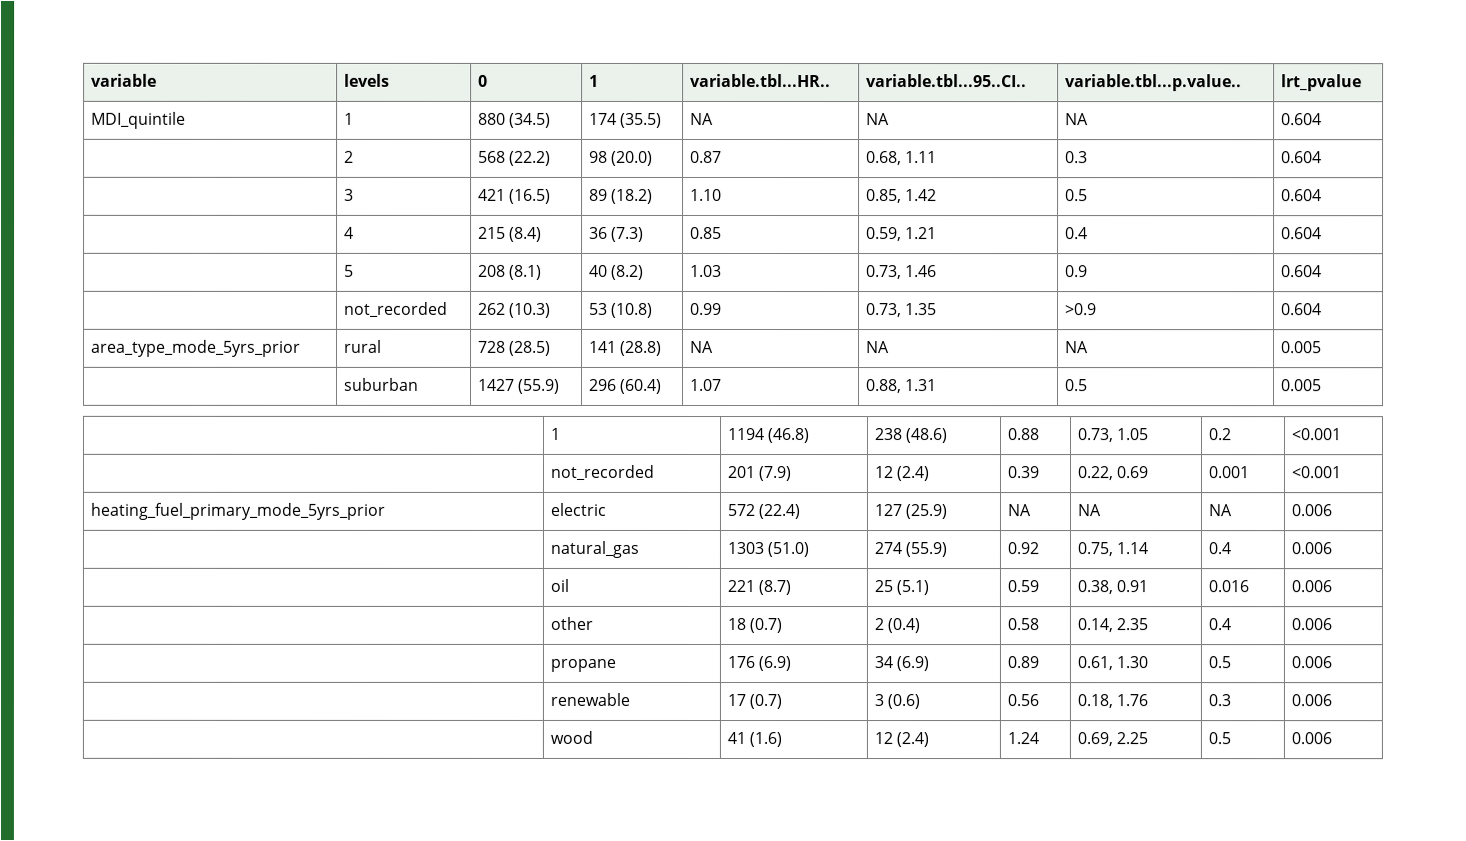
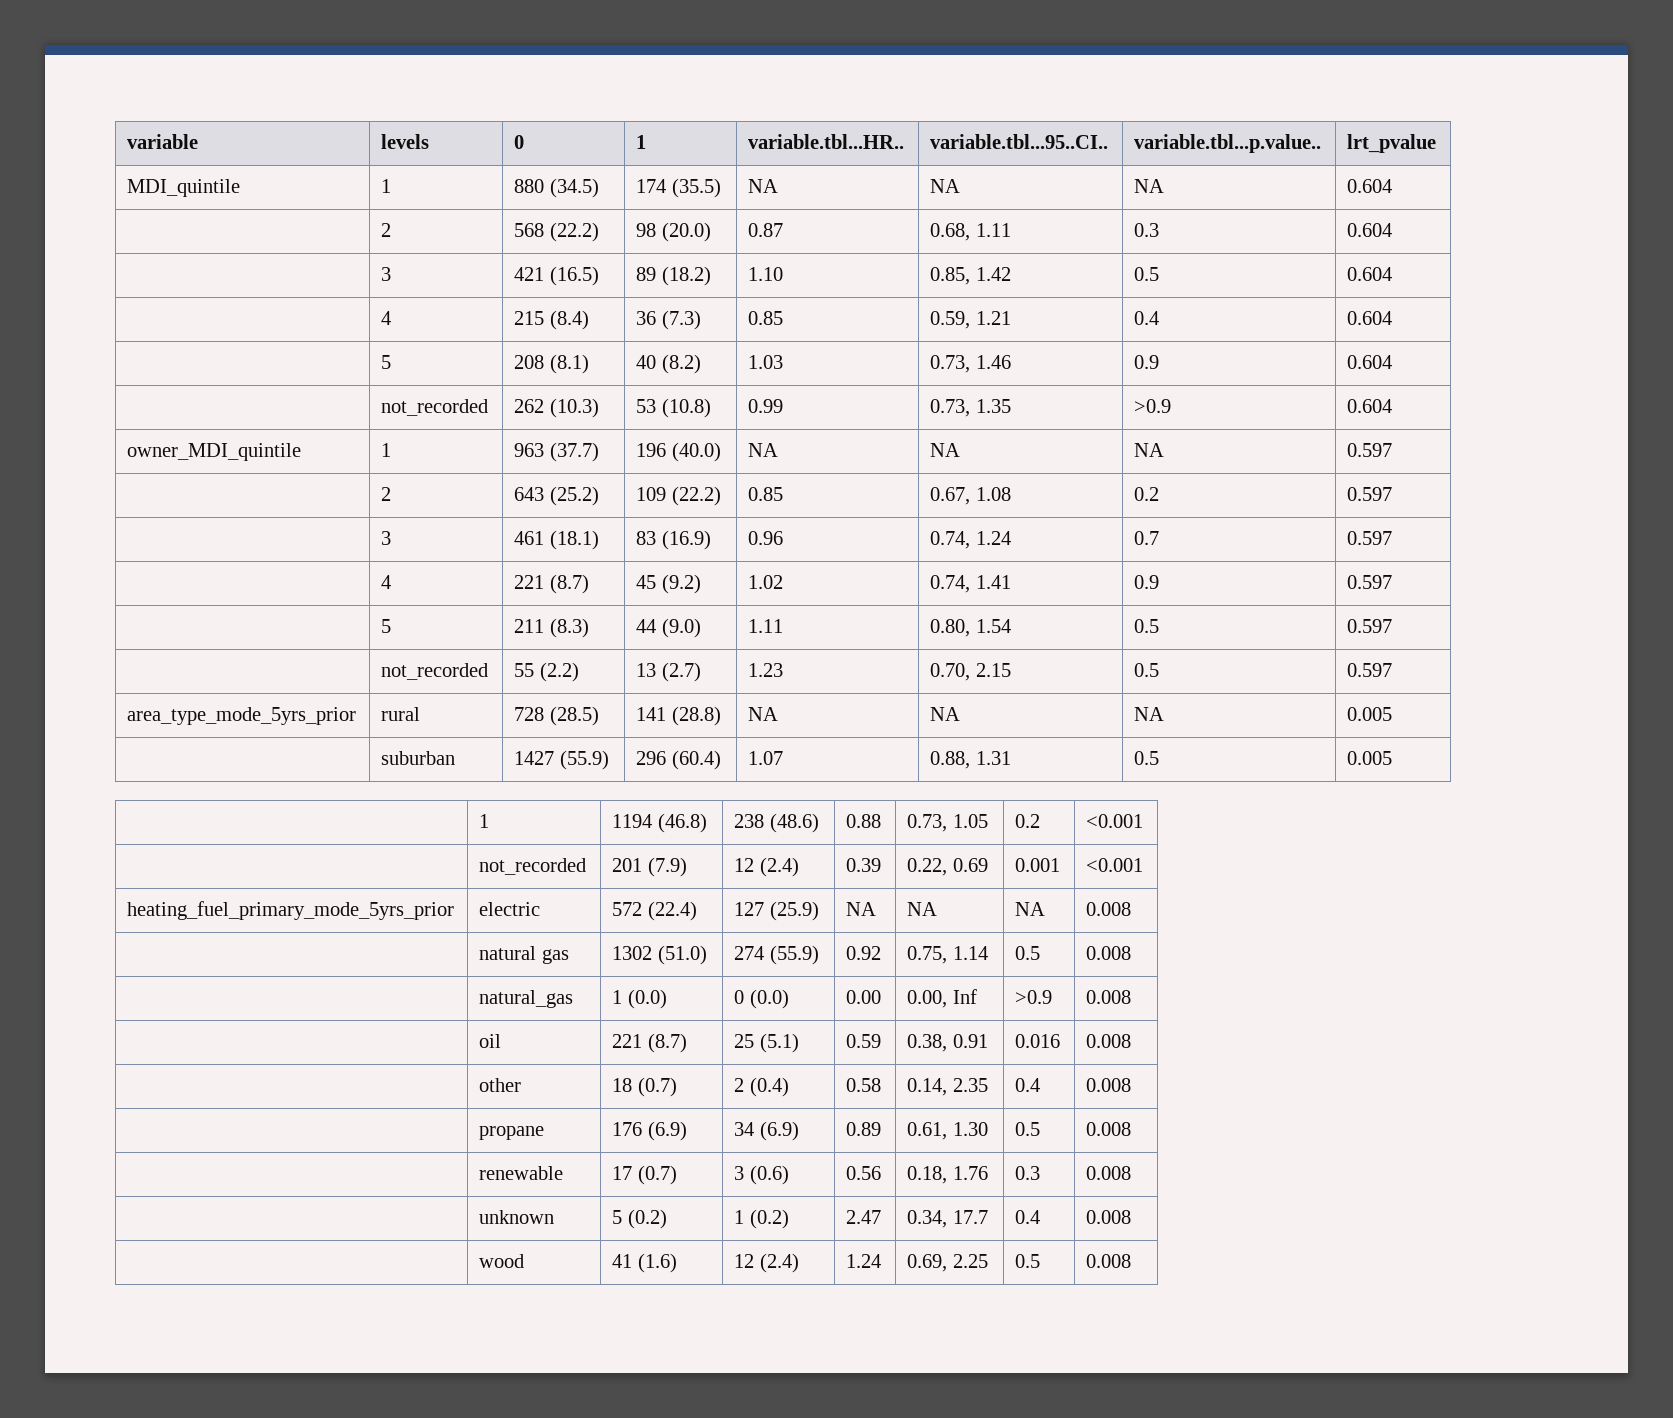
(1322, 309) none -> [127,443,302,461] [381,443,392,457] [514,442,599,462] [636,442,721,462] [748,443,779,457] [930,443,961,457] [1134,443,1165,457] [1347,443,1393,457] [381,487,392,501] [514,486,599,506] [636,486,721,506] [748,487,784,501] [930,487,1011,505] [1134,487,1160,501] [1347,487,1393,501] [381,531,392,545] [514,530,599,550] [636,530,711,550] [748,531,784,545] [930,531,1011,549] [1134,531,1160,545] [1347,531,1393,545] [381,575,392,589] [514,574,589,594] [636,574,701,594] [748,575,784,589] [930,575,1011,593] [1134,575,1160,589] [1347,575,1393,589] [381,619,392,633] [514,618,589,638] [636,618,701,638] [748,619,784,633] [930,619,1011,637] [1134,619,1160,633] [1347,619,1393,633] [381,663,489,680] [514,662,579,682] [636,662,701,682] [748,663,784,677] [930,663,1011,681] [1134,663,1160,677] [1347,663,1393,677] // owner_MDI_quintile | 1 | 963 (37.7) | 196 (40.0) | NA | NA | NA | 0.597 // | 2 | 643 (25.2) | 109 (22.2) | 0.85 | 0.67, 1.08 | 0.2 | 0.597 // | 3 | 461 (18.1) | 83 (16.9) | 0.96 | 0.74, 1.24 | 0.7 | 0.597 // | 4 | 221 (8.7) | 45 (9.2) | 1.02 | 0.74, 1.41 | 0.9 | 0.597 // | 5 | 211 (8.3) | 44 (9.0) | 1.11 | 0.80, 1.54 | 0.5 | 0.597 // | not_recorded | 55 (2.2) | 13 (2.7) | 1.23 | 0.70, 2.15 | 0.5 | 0.597
[1290,504,1332,517] [549,540,639,558] [726,541,764,555] 0.006 // | natural_gas | 1303 -> [1086,902,1132,916] [479,946,569,964] [612,946,653,960] 0.008 // | natural gas | 1302
[1207,542,1231,555] [1290,542,1332,555] 0.4 | 0.006 -> [1015,946,1041,960] [1086,946,1132,960] [479,990,574,1008] [612,989,667,1009] [734,989,789,1009] [846,990,882,1004] [907,989,977,1008] [1015,990,1053,1004] [1086,990,1132,1004] 0.5 | 0.008 // | natural_gas | 1 (0.0) | 0 (0.0) | 0.00 | 0.00, Inf | >0.9 | 0.008
[1290,580,1332,593] 0.006 -> [1086,1034,1132,1048] 0.008
[1290,618,1332,631] 0.006 -> [1086,1078,1132,1092] 0.008
[1290,656,1332,669] 0.006 -> [1086,1122,1132,1136] 0.008
[1290,694,1332,707] 0.006 -> [1086,1166,1132,1180] [479,1210,555,1224] [612,1209,667,1229] [734,1209,789,1229] [846,1210,882,1224] [907,1210,988,1228] [1015,1210,1041,1224] [1086,1210,1132,1224] 0.008 // | unknown | 5 (0.2) | 1 (0.2) | 2.47 | 0.34, 17.7 | 0.4 | 0.008
[1290,732,1332,745] 0.006 -> [1086,1254,1132,1268] 0.008

